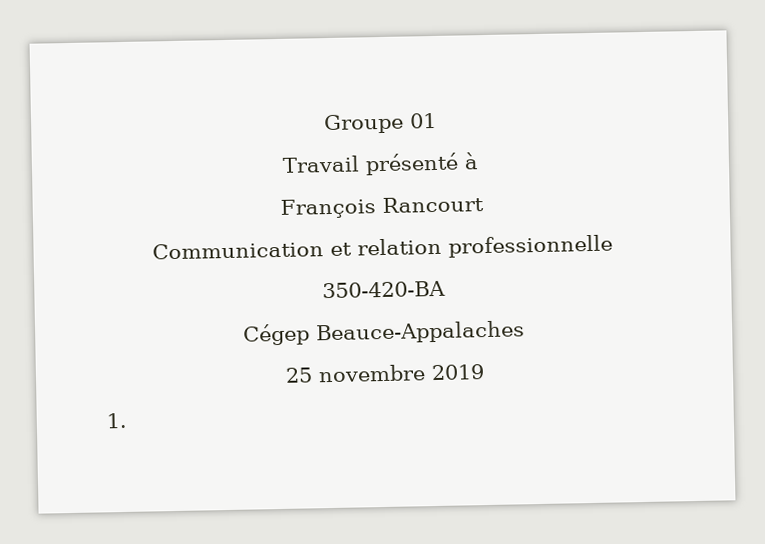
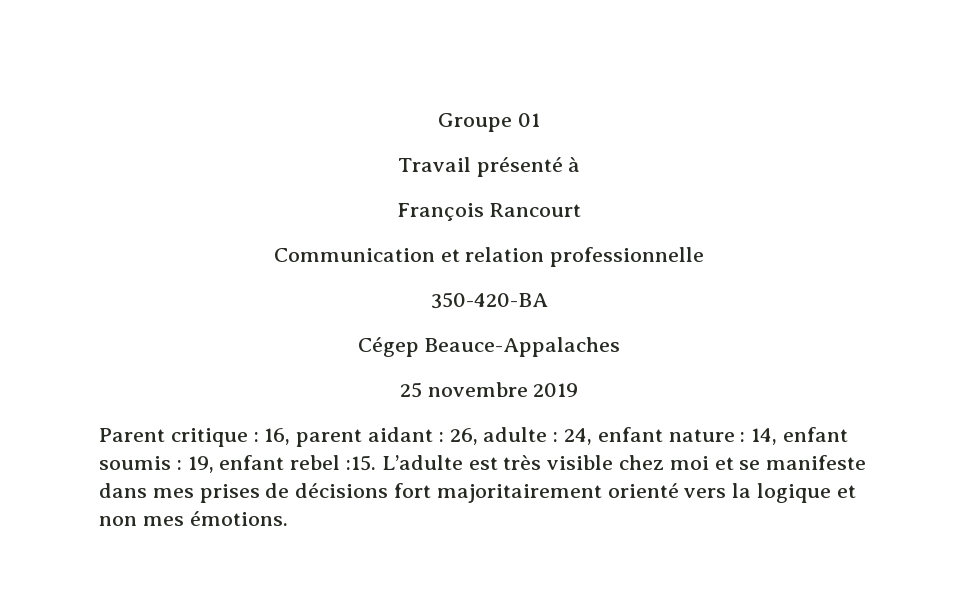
[106,412,127,429] 1. -> [99,427,849,447] [99,455,867,473] [99,483,856,503] [99,511,288,526] Parent critique : 16, parent aidant : 26, adulte : 24, enfant nature : 14, enfant soumis : 19, enfant rebel :15. L’adulte est très visible chez moi et se manifeste dans mes prises de décisions fort majoritairement orienté vers la logique et non mes émotions.

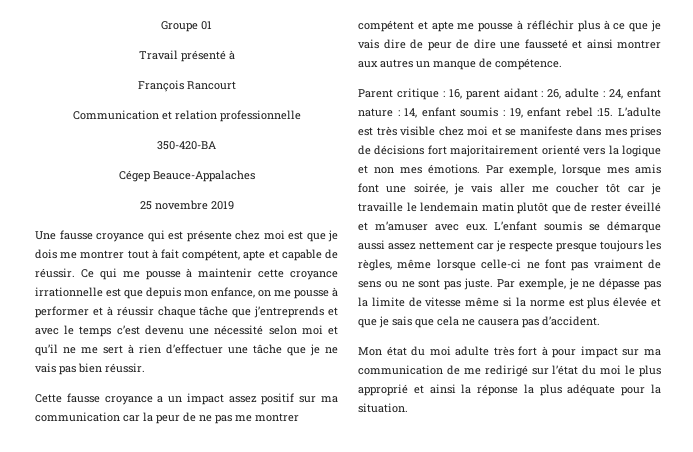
(579, 390) none -> [35,230,338,242] [35,249,338,261] [35,268,338,280] [35,287,338,299] [35,306,338,318] [35,325,339,337] [35,344,338,356] [35,363,145,375] [35,393,338,405] [35,412,299,424] [358,20,661,32] [358,39,661,51] [358,58,562,70] // Une fausse croyance qui est présente chez moi est que je dois me montrer tout à fait compétent, apte et capable de réussir. Ce qui me pousse à maintenir cette croyance irrationnelle est que depuis mon enfance, on me pousse à performer et à réussir chaque tâche que j’entreprends et avec le temps c’est devenu une nécessité selon moi et qu’il ne me sert à rien d’effectuer une tâche que je ne vais pas bien réussir. // Cette fausse croyance a un impact assez positif sur ma communication car la peur de ne pas me montrer compétent et apte me pousse à réfléchir plus à ce que je vais dire de peur de dire une fausseté et ainsi montrer aux autres un manque de compétence.
(288, 518) none -> [485,164,661,176] [358,183,661,195] [358,202,661,214] [358,221,661,233] [358,240,661,252] [358,259,661,271] [358,278,661,290] [358,297,661,309] [358,316,600,328] [358,346,661,358] [358,365,661,377] [358,384,661,396] [358,403,408,413] Par exemple, lorsque mes amis font une soirée, je vais aller me coucher tôt car je travaille le lendemain matin plutôt que de rester éveillé et m’amuser avec eux. L’enfant soumis se démarque aussi assez nettement car je respecte presque toujours les règles, même lorsque celle-ci ne font pas vraiment de sens ou ne sont pas juste. Par exemple, je ne dépasse pas la limite de vitesse même si la norme est plus élevée et que je sais que cela ne causera pas d’accident. // Mon état du moi adulte très fort à pour impact sur ma communication de me redirigé sur l’état du moi le plus approprié et ainsi la réponse la plus adéquate pour la situation.

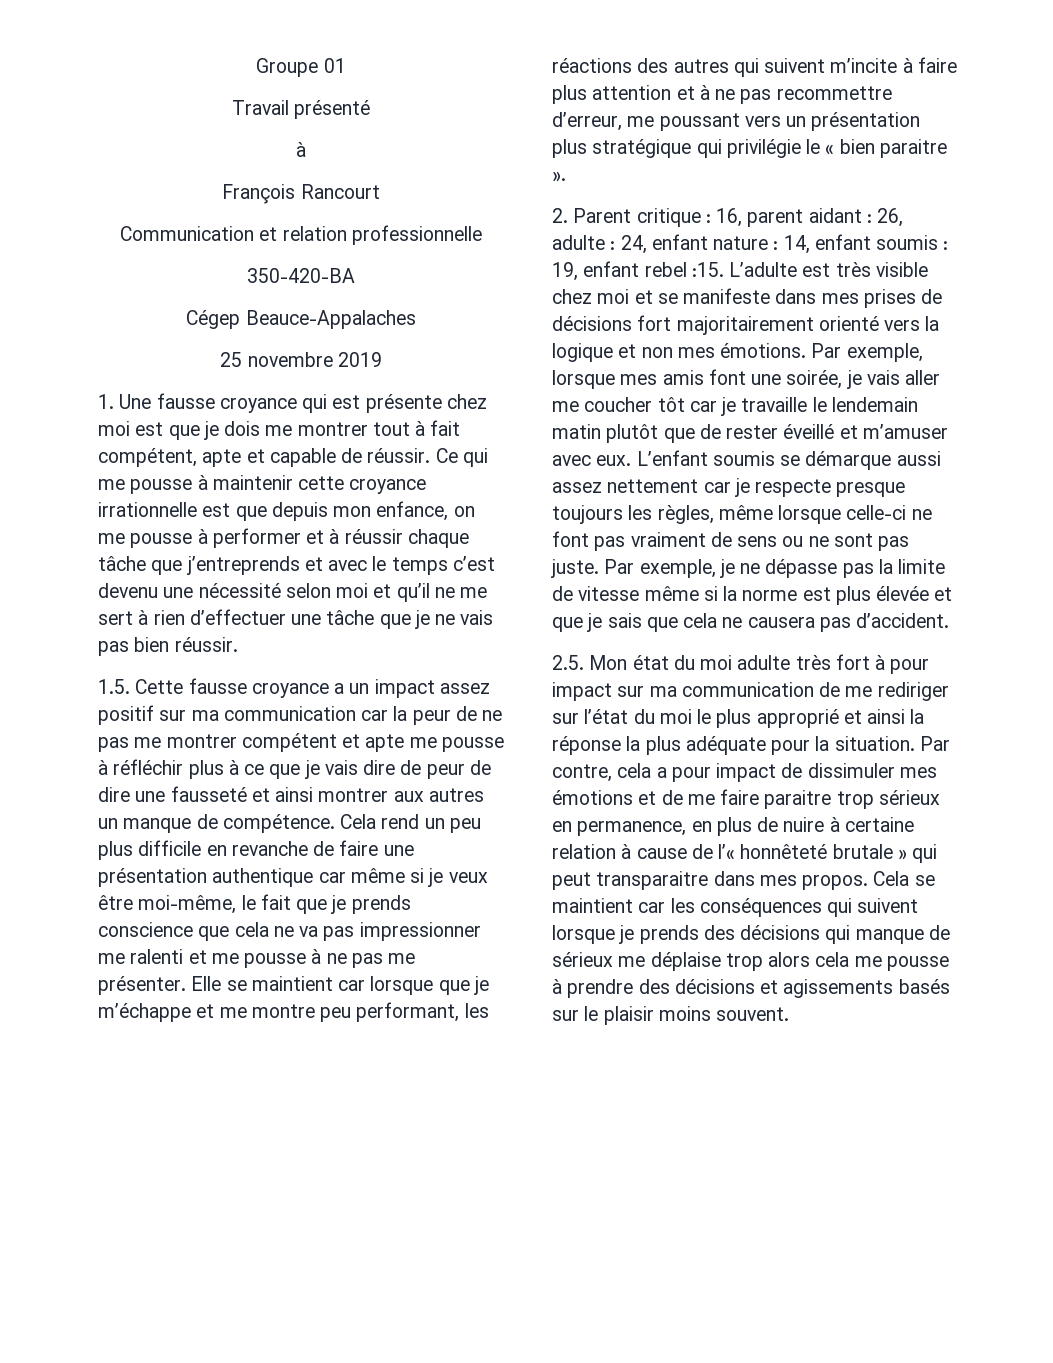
(226, 56) none -> (371, 109) //
(234, 205) none -> [98,394,114,409] 1.
(145, 368) none -> [98,679,130,694] 1.5.
(562, 64) // -> [340,814,481,833] [98,840,414,860] [98,868,488,887] [98,894,411,914] [98,922,481,941] [98,949,416,968] [98,976,489,995] [98,1002,489,1022] [552,57,957,77] [552,85,892,104] [552,112,921,131] [552,139,947,158] [552,171,566,182] [552,208,568,223] Cela rend un peu plus difficile en revanche de faire une présentation authentique car même si je veux être moi-même, le fait que je prends conscience que cela ne va pas impressionner me ralenti et me pousse à ne pas me présenter. Elle se maintient car lorsque que je m’échappe et me montre peu performant, les réactions des autres qui suivent m’incite à faire plus attention et à ne pas recommettre d’erreur, me poussant vers un présentation plus stratégique qui privilégie le « bien paraitre ». // 2.
(600, 321) none -> [552,655,584,670] 2.5.
[484,365,528,377] redirigé -> [877,682,949,701] rediriger
(408, 408) none -> [919,736,950,751] [552,763,937,782] [552,789,940,809] [552,817,914,836] [552,844,938,863] [552,871,935,890] [552,898,919,917] [552,925,950,944] [552,952,949,971] [552,979,950,998] [552,1006,790,1025] Par contre, cela a pour impact de dissimuler mes émotions et de me faire paraitre trop sérieux en permanence, en plus de nuire à certaine relation à cause de l’« honnêteté brutale » qui peut transparaitre dans mes propos. Cela se maintient car les conséquences qui suivent lorsque je prends des décisions qui manque de sérieux me déplaise trop alors cela me pousse à prendre des décisions et agissements basés sur le plaisir moins souvent.

